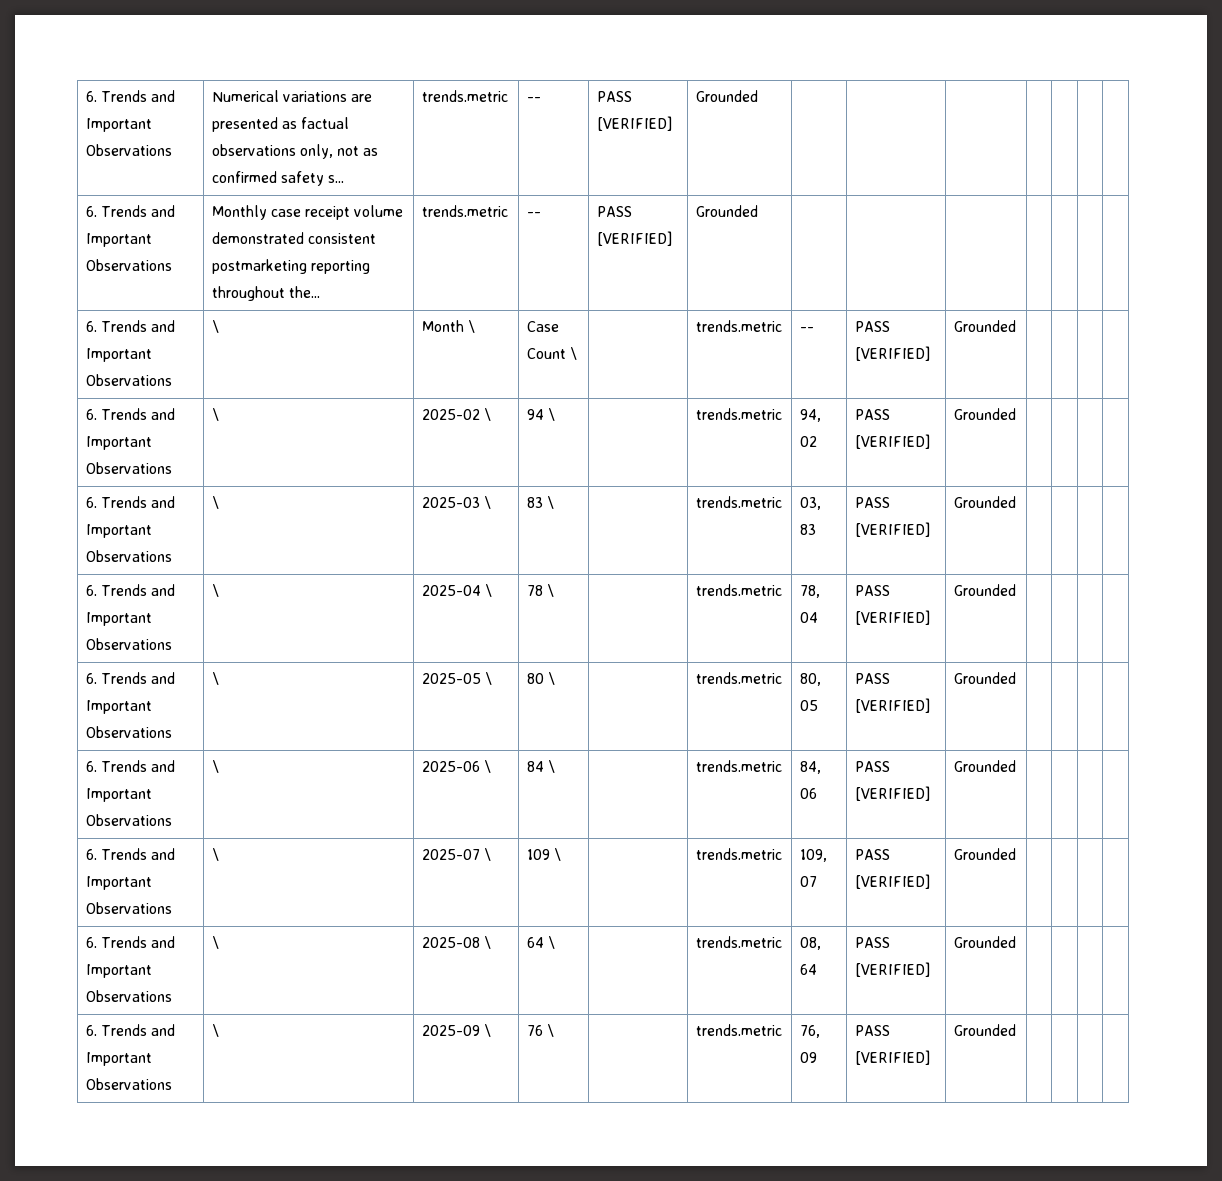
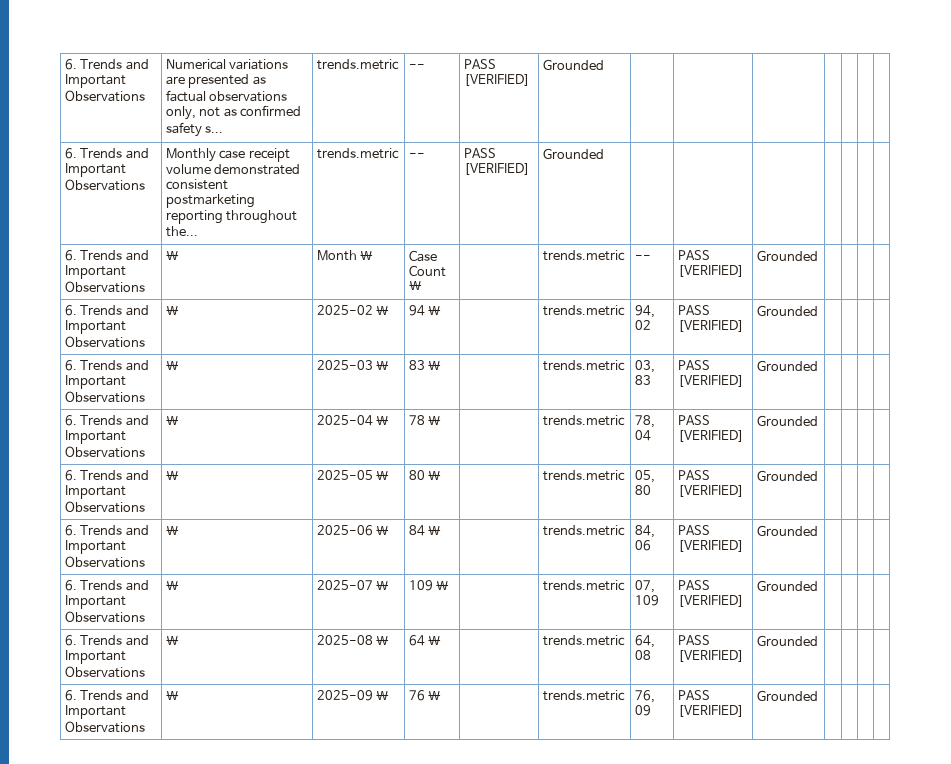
[799,673,821,686] [799,700,818,711] 80, 05 -> [635,470,656,483] [635,485,652,495] 05, 80
[799,849,827,862] [799,876,817,887] 109, 07 -> [635,580,656,593] [635,595,660,606] 07, 109
[799,937,821,950] [799,964,817,975] 08, 64 -> [635,635,656,648] [635,650,652,660] 64, 08

